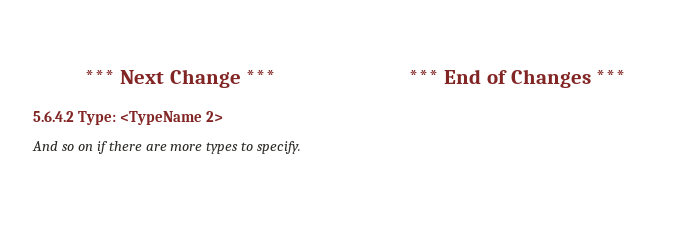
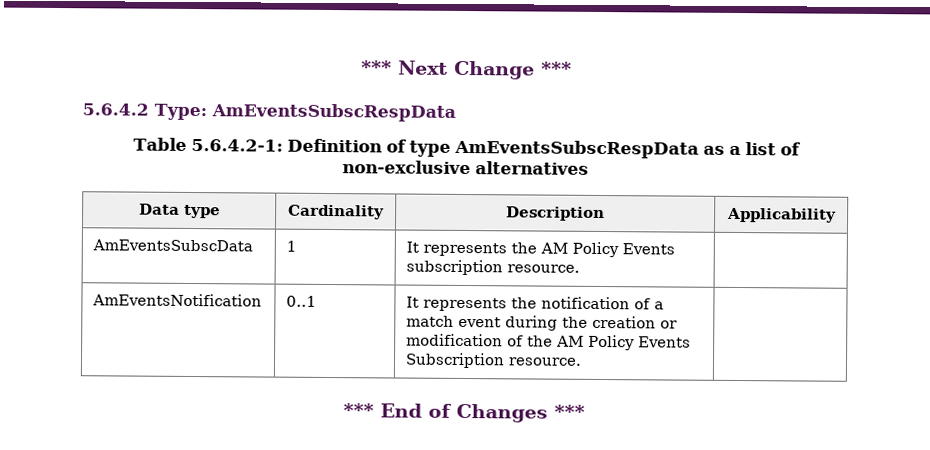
[119,111,223,125] [32,141,302,154] <TypeName 2> // And so on if there are more types to specify. -> [210,103,456,122] [132,137,801,159] [342,160,589,175] [138,203,221,219] [288,204,385,220] [506,206,605,222] [726,207,837,223] [92,239,254,252] [286,240,298,252] [406,241,676,258] [406,259,581,276] [92,293,263,307] [286,295,318,307] [406,296,665,312] [406,315,679,331] [406,333,692,351] [405,352,583,369] AmEventsSubscRespData // Table 5.6.4.2-1: Definition of type AmEventsSubscRespData as a list of non-exclusive alternatives // Data type | Cardinality | Description | Applicability // AmEventsSubscData | 1 | It represents the AM Policy Events subscription resource. | // AmEventsNotification | 0..1 | It represents the notification of a match event during the creation or modification of the AM Policy Events Subscription resource. |

